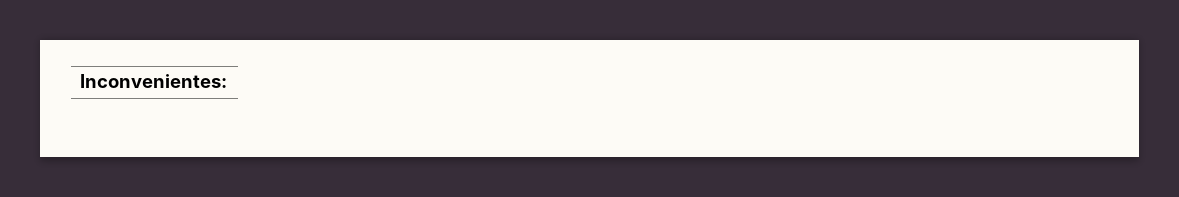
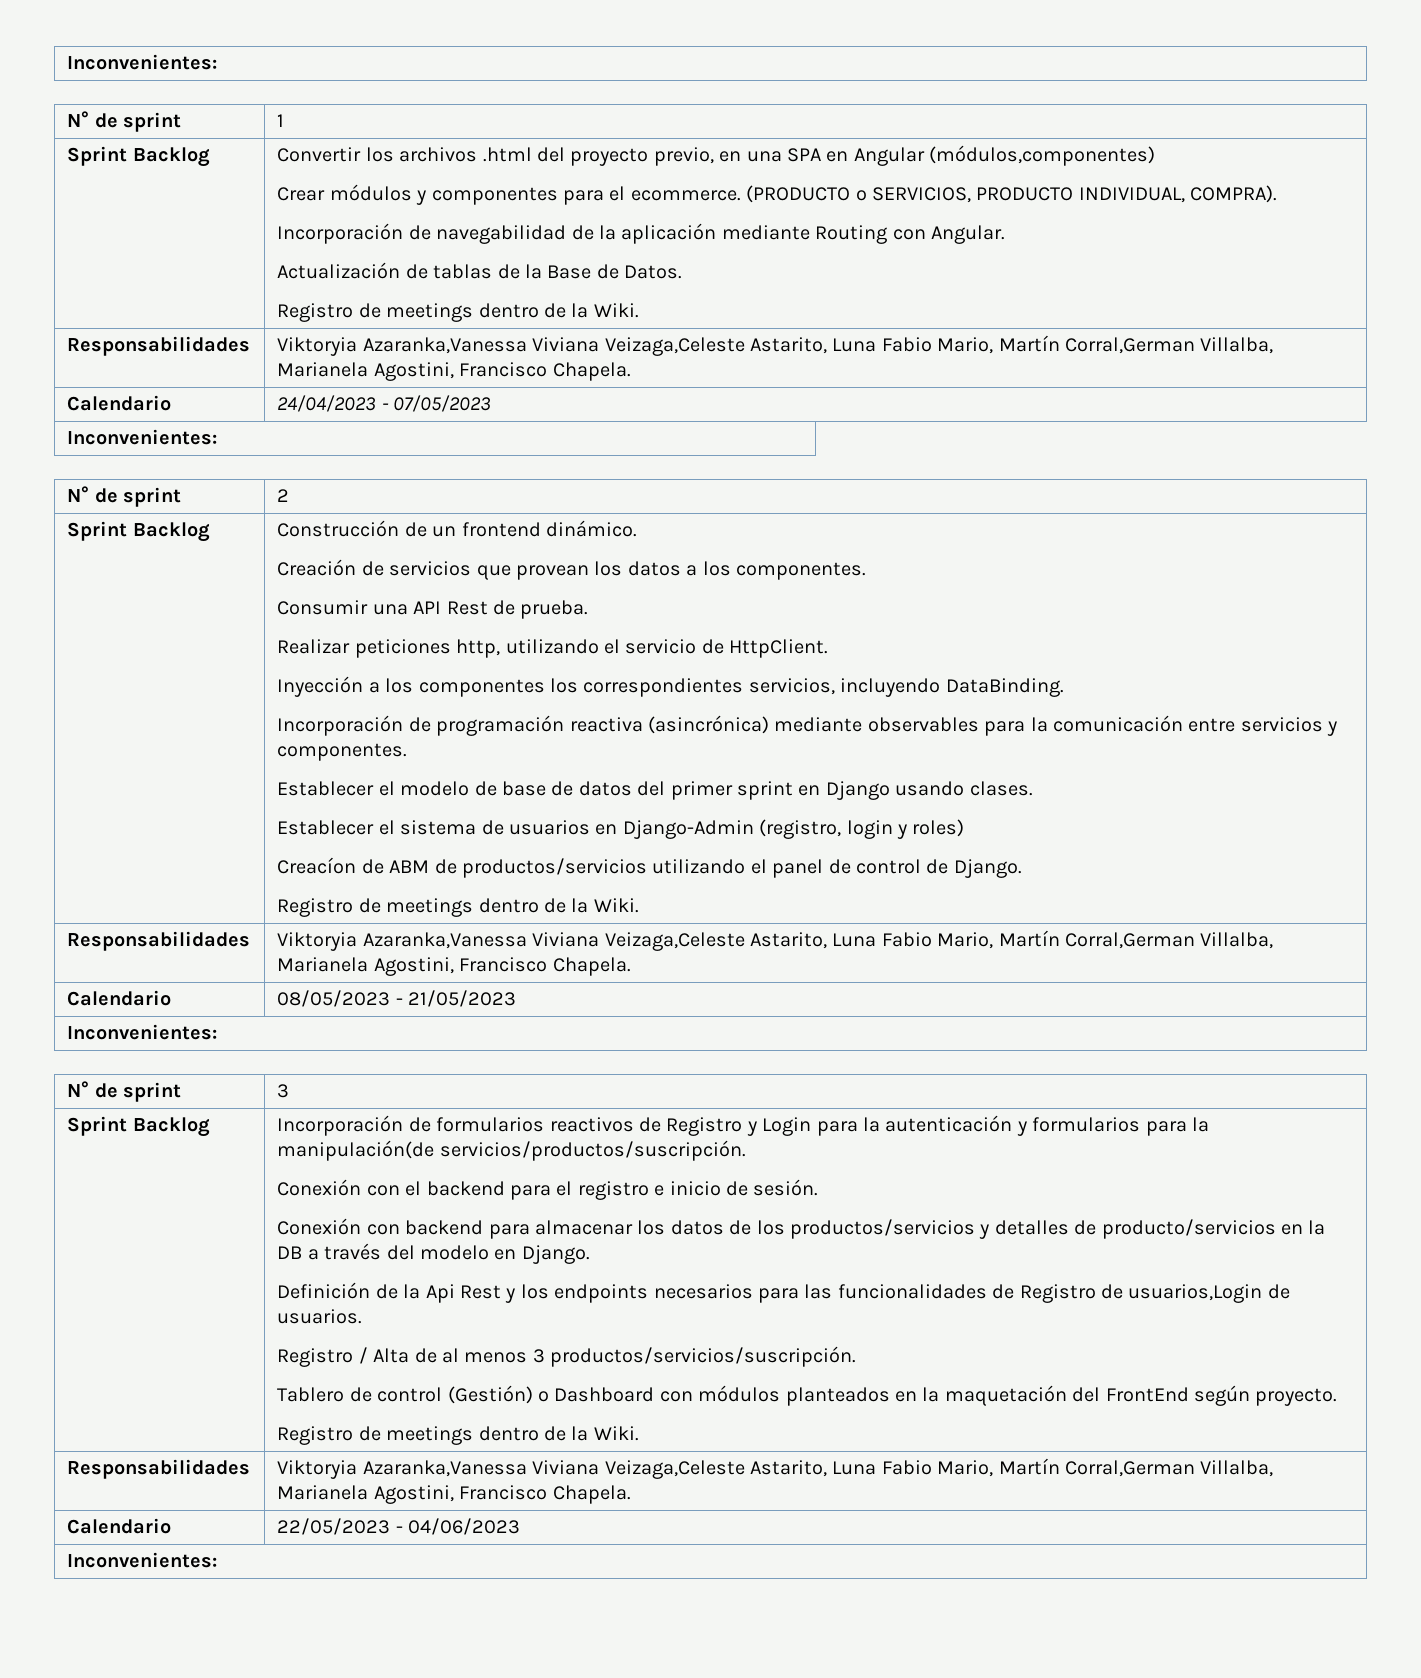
[80,74,228,88] Inconvenientes: -> [67,54,218,70] [67,111,182,132] [277,114,285,127] [67,146,210,167] [277,145,1156,166] [277,184,1278,205] [277,223,1006,244] [277,262,683,279] [277,303,639,322] [67,336,251,356] [277,335,1274,356] [277,362,631,381] [67,395,172,411] [277,395,492,412] [67,429,218,445] [67,486,182,507] [277,489,290,502] [67,521,210,542] [277,520,638,537] [277,559,867,580] [277,600,589,619] [277,639,829,658] [277,676,1064,697] [277,715,1338,736] [277,743,408,761] [277,781,1033,800] [277,819,965,839] [277,857,1022,878] [277,898,639,917] [67,931,251,951] [277,930,1274,951] [277,957,631,976] [67,990,172,1006] [277,990,517,1007] [67,1024,218,1040] [67,1081,182,1102] [277,1084,290,1098] [67,1116,210,1137] [277,1115,1210,1136] [277,1140,746,1161] [277,1179,819,1200] [277,1218,1326,1239] [277,1243,590,1264] [277,1282,1290,1303] [277,1309,363,1324] [277,1346,857,1367] [277,1385,1338,1406] [277,1426,639,1445] [67,1459,251,1479] [277,1458,1274,1479] [277,1485,631,1504] [67,1518,172,1534] [277,1518,521,1535] [67,1552,218,1568] Inconvenientes: // N° de sprint | 1 // Sprint Backlog | Convertir los archivos .html del proyecto previo, en una SPA en Angular (módulos,componentes) // Crear módulos y componentes para el ecommerce. (PRODUCTO o SERVICIOS, PRODUCTO INDIVIDUAL, COMPRA). // Incorporación de navegabilidad de la aplicación mediante Routing con Angular. // Actualización de tablas de la Base de Datos. // Registro de meetings dentro de la Wiki. // Responsabilidades | Viktoryia Azaranka,Vanessa Viviana Veizaga,Celeste Astarito, Luna Fabio Mario, Martín Corral,German Villalba, Marianela Agostini, Francisco Chapela. // Calendario | 24/04/2023 - 07/05/2023 // Inconvenientes: // N° de sprint | 2 // Sprint Backlog | Construcción de un frontend dinámico. // Creación de servicios que provean los datos a los componentes. // Consumir una API Rest de prueba. // Realizar peticiones http, utilizando el servicio de HttpClient. // Inyección a los componentes los correspondientes servicios, incluyendo DataBinding. // Incorporación de programación reactiva (asincrónica) mediante observables para la comunicación entre servicios y componentes. // Establecer el modelo de base de datos del primer sprint en Django usando clases. // Establecer el sistema de usuarios en Django-Admin (registro, login y roles) // Creacíon de ABM de productos/servicios utilizando el panel de control de Django. // Registro de meetings dentro de la Wiki. // Responsabilidades | Viktoryia Azaranka,Vanessa Viviana Veizaga,Celeste Astarito, Luna Fabio Mario, Martín Corral,German Villalba, Marianela Agostini, Francisco Chapela. // Calendario | 08/05/2023 - 21/05/2023 // Inconvenientes: // N° de sprint | 3 // Sprint Backlog | Incorporación de formularios reactivos de Registro y Login para la autenticación y formularios para la manipulación(de servicios/productos/suscripción. // Conexión con el backend para el registro e inicio de sesión. // Conexión con backend para almacenar los datos de los productos/servicios y detalles de producto/servicios en la DB a través del modelo en Django. // Definición de la Api Rest y los endpoints necesarios para las funcionalidades de Registro de usuarios,Login de usuarios. // Registro / Alta de al menos 3 productos/servicios/suscripción. // Tablero de control (Gestión) o Dashboard con módulos planteados en la maquetación del FrontEnd según proyecto. // Registro de meetings dentro de la Wiki. // Responsabilidades | Viktoryia Azaranka,Vanessa Viviana Veizaga,Celeste Astarito, Luna Fabio Mario, Martín Corral,German Villalba, Marianela Agostini, Francisco Chapela. // Calendario | 22/05/2023 - 04/06/2023 // Inconvenientes:

